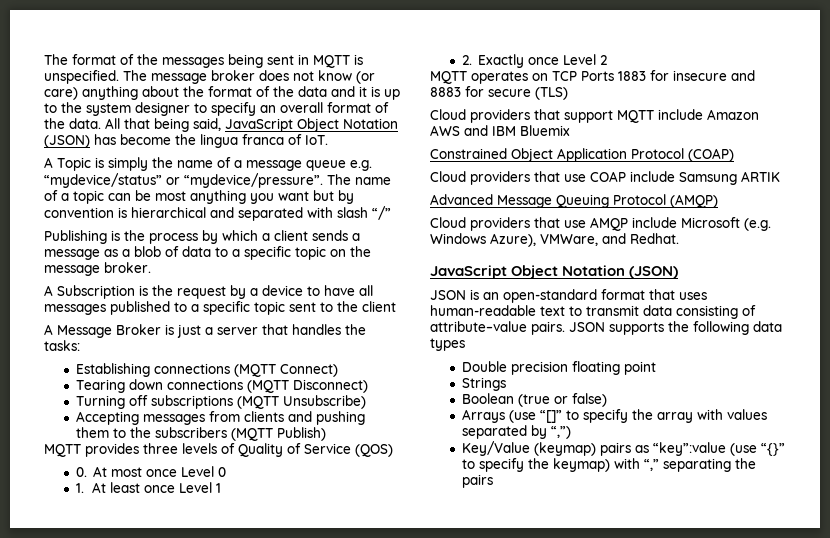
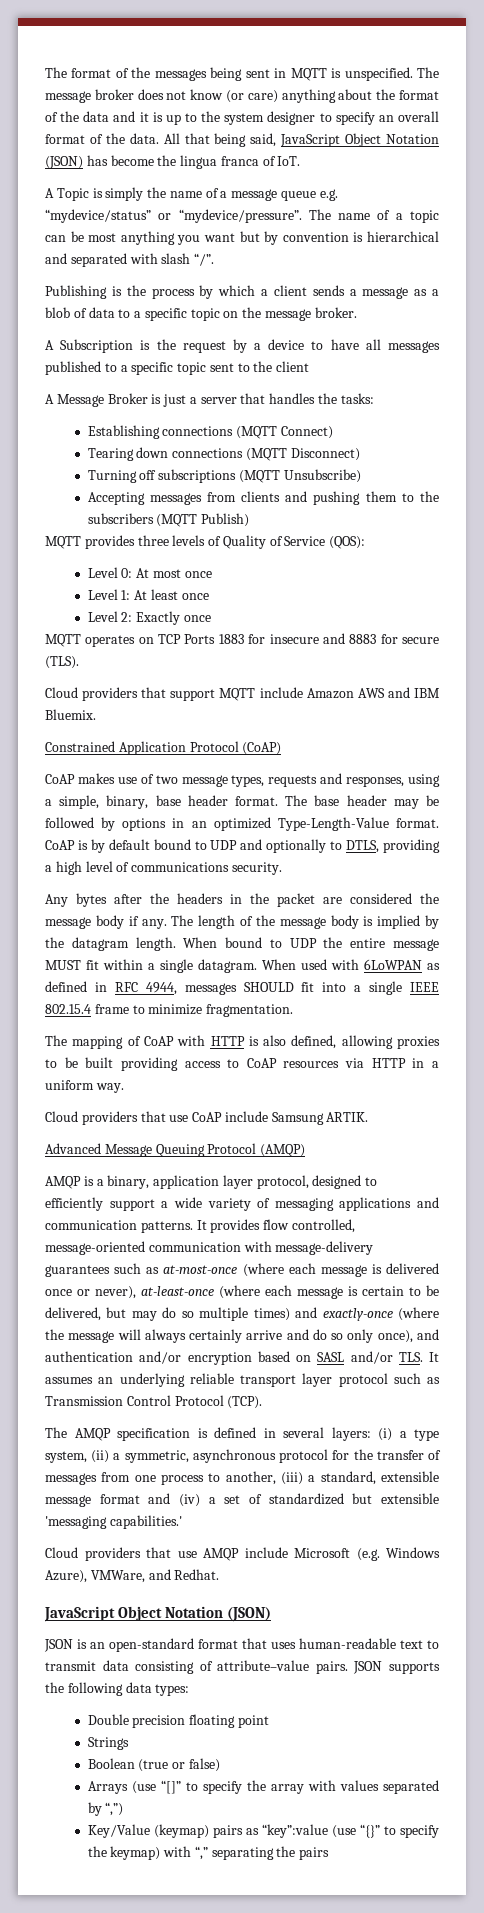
[372,206,391,220] “/” -> [194,253,215,266] “/”.
[355,444,393,457] [75,467,87,477] (QOS) // 0. -> [329,536,366,549] [87,567,133,578] (QOS): // Level 0:
[181,466,227,477] [75,483,84,493] Level 0 // 1. -> [87,589,131,600] // Level 1:
[179,482,222,493] [461,55,472,65] Level 1 // 2. -> [87,611,133,622] // Level 2:
[563,54,608,65] Level 2 -> (211, 618) none
[535,87,568,100] (TLS) -> [45,656,79,669] (TLS).
[520,125,570,136] Bluemix -> [45,709,96,720] Bluemix.
[511,148,553,162] Object -> (115, 746) none
[688,148,734,162] [430,171,626,185] (COAP) // Cloud providers that use COAP -> [242,742,282,755] [45,773,440,787] [45,795,439,809] [45,817,439,831] [45,839,440,853] [45,861,282,875] [45,893,439,907] [45,915,439,929] [45,937,439,951] [45,959,440,973] [45,981,439,995] [45,1004,294,1017] [45,1035,441,1049] [45,1057,439,1071] [45,1080,124,1093] [45,1111,223,1125] (CoAP) // CoAP makes use of two message types, requests and responses, using a simple, binary, base header format. The base header may be followed by options in an optimized Type-Length-Value format. CoAP is by default bound to UDP and optionally to DTLS, providing a high level of communications security. // Any bytes after the headers in the packet are considered the message body if any. The length of the message body is implied by the datagram length. When bound to UDP the entire message MUST fit within a single datagram. When used with 6LoWPAN as defined in RFC 4944, messages SHOULD fit into a single IEEE 802.15.4 frame to minimize fragmentation. // The mapping of CoAP with HTTP is also defined, allowing proxies to be built providing access to CoAP resources via HTTP in a uniform way. // Cloud providers that use CoAP
[741,171,780,182] ARTIK -> [326,1112,369,1122] ARTIK.
(718, 201) none -> [45,1175,378,1189] [45,1197,439,1211] [45,1219,355,1233] [45,1241,374,1255] [45,1263,439,1277] [45,1285,439,1299] [45,1307,440,1321] [45,1329,439,1343] [45,1351,439,1365] [45,1373,440,1387] [45,1395,263,1409] [45,1427,439,1441] [45,1449,442,1463] [45,1471,439,1485] [45,1493,439,1507] [45,1515,182,1529] // AMQP is a binary, application layer protocol, designed to efficiently support a wide variety of messaging applications and communication patterns. It provides flow controlled, message-oriented communication with message-delivery guarantees such as at-most-once (where each message is delivered once or never), at-least-once (where each message is certain to be delivered, but may do so multiple times) and exactly-once (where the message will always certainly arrive and do so only once), and authentication and/or encryption based on SASL and/or TLS. It assumes an underlying reliable transport layer protocol such as Transmission Control Protocol (TCP). // The AMQP specification is defined in several layers: (i) a type system, (ii) a symmetric, asynchronous protocol for the transfer of messages from one process to another, (iii) a standard, extensible message format and (iv) a set of standardized but extensible 'messaging capabilities.'
[430,338,465,351] types -> [155,1684,190,1696] types:

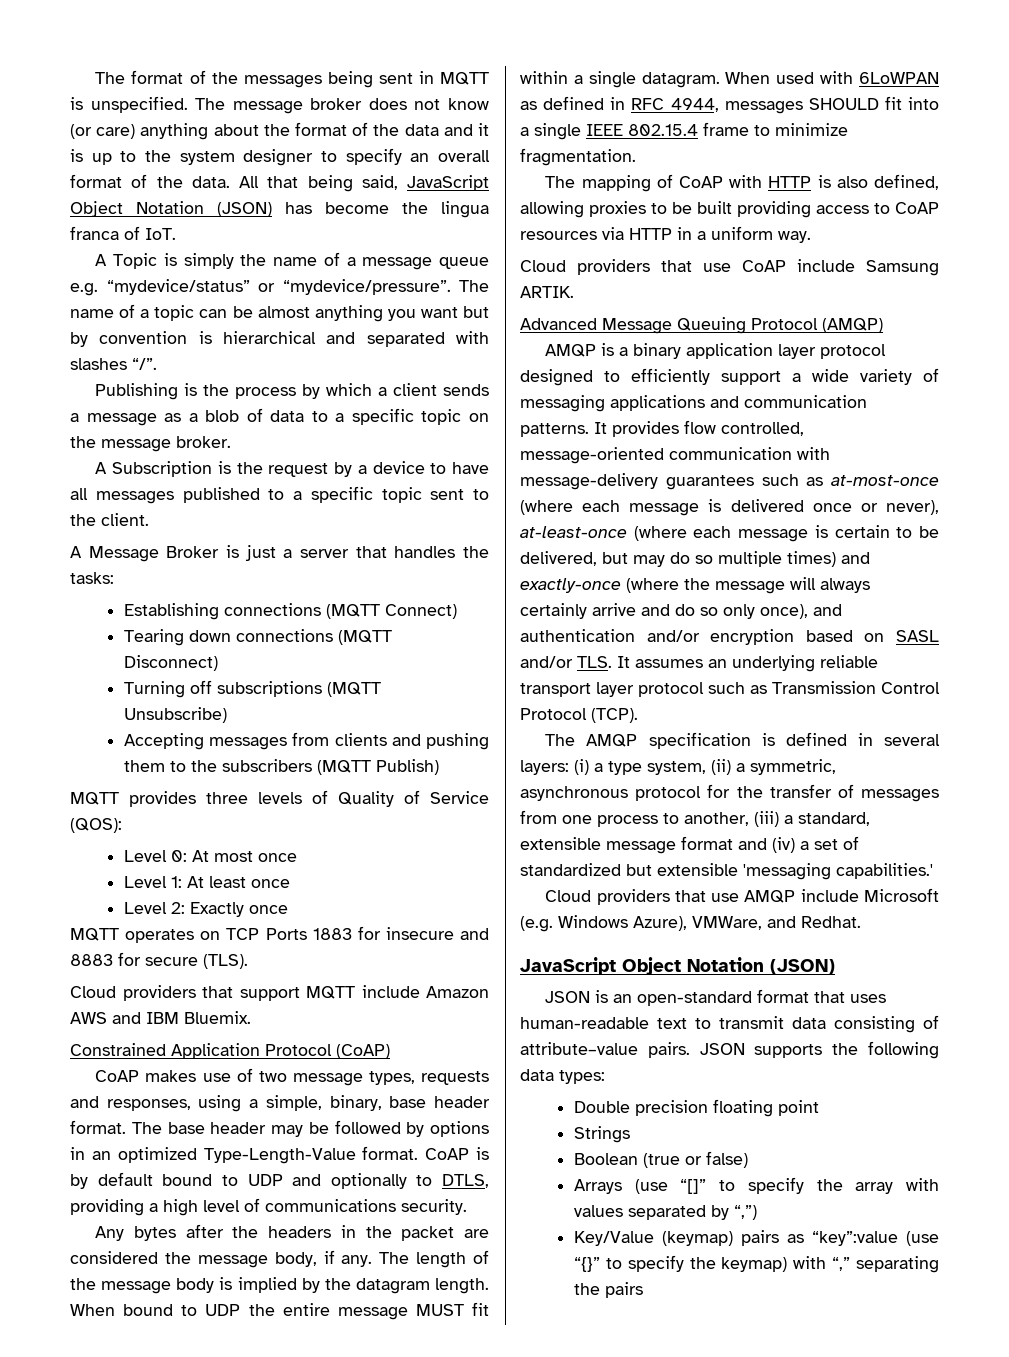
[88,233,117,242] most -> [257,306,310,318] almost
[161,253,191,264] slash -> [70,358,127,370] slashes
[276,361,310,372] client -> [101,513,149,526] client.
[95,915,124,929] body -> [274,1252,317,1267] body,
[107,1175,150,1189] binary, -> [633,343,682,359] binary
[256,1175,309,1189] protocol, -> [820,344,887,359] protocol

